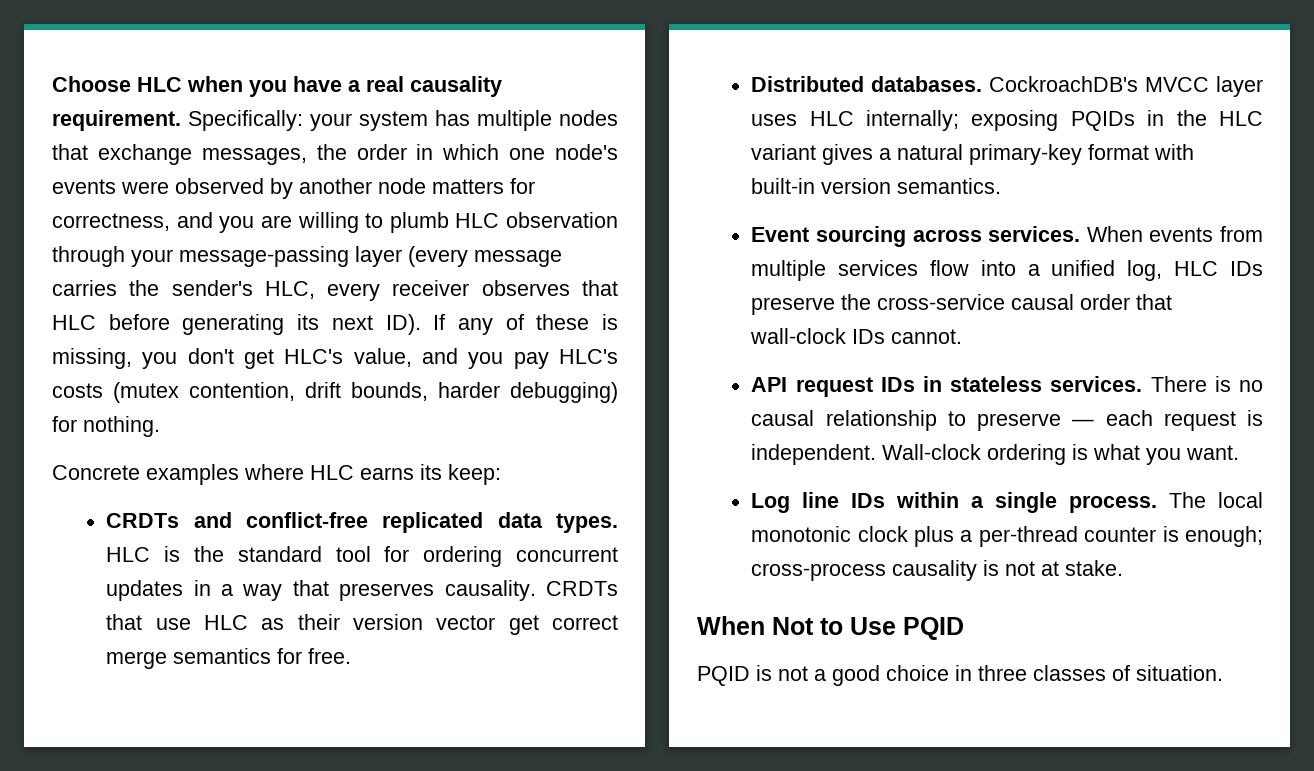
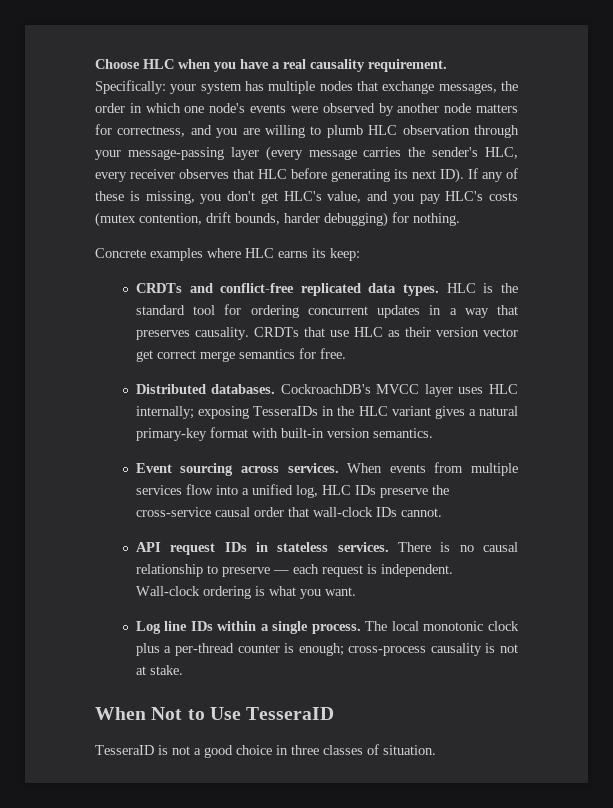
[1070,111,1135,131] PQIDs -> [253,406,319,416] TesseraIDs
[903,617,964,640] [697,666,750,686] PQID // PQID -> [246,707,335,720] [95,745,154,755] TesseraID // TesseraID

